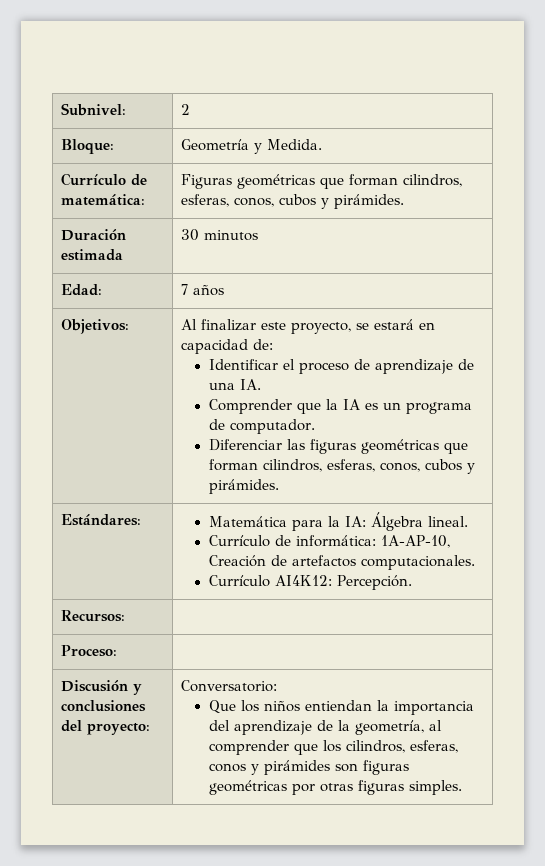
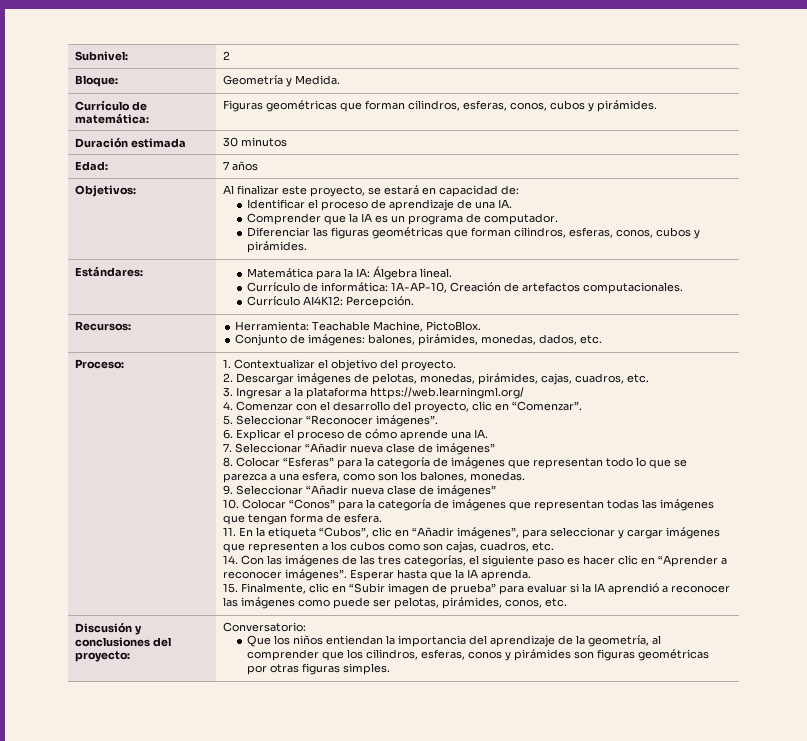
[60,645,117,657] // Proceso: | -> [235,321,482,332] [235,334,603,346] [75,359,125,369] [223,359,457,371] [223,373,650,385] [223,387,525,399] [223,401,583,413] [223,415,439,427] [223,429,489,441] [223,443,496,455] [223,457,688,469] [223,471,526,483] [223,485,497,497] [223,499,715,511] [223,513,383,525] [223,527,721,539] [223,541,555,553] [223,555,728,567] [223,569,532,581] [223,583,731,595] [223,597,568,609] Herramienta: Teachable Machine, PictoBlox. // Conjunto de imágenes: balones, pirámides, monedas, dados, etc. // Proceso: | 1. Contextualizar el objetivo del proyecto. // 2. Descargar imágenes de pelotas, monedas, pirámides, cajas, cuadros, etc. // 3. Ingresar a la plataforma https://web.learningml.org/ // 4. Comenzar con el desarrollo del proyecto, clic en “Comenzar”. // 5. Seleccionar “Reconocer imágenes”. // 6. Explicar el proceso de cómo aprende una IA. // 7. Seleccionar “Añadir nueva clase de imágenes” // 8. Colocar “Esferas” para la categoría de imágenes que representan todo lo que se parezca a una esfera, como son los balones, monedas. // 9. Seleccionar “Añadir nueva clase de imágenes” // 10. Colocar “Conos” para la categoría de imágenes que representan todas las imágenes que tengan forma de esfera. // 11. En la etiqueta “Cubos”, clic en “Añadir imágenes”, para seleccionar y cargar imágenes que representen a los cubos como son cajas, cuadros, etc. // 14. Con las imágenes de las tres categorías, el siguiente paso es hacer clic en “Aprender a reconocer imágenes”. Esperar hasta que la IA aprenda. // 15. Finalmente, clic en “Subir imagen de prueba” para evaluar si la IA aprendió a reconocer las imágenes como puede ser pelotas, pirámides, conos, etc.

